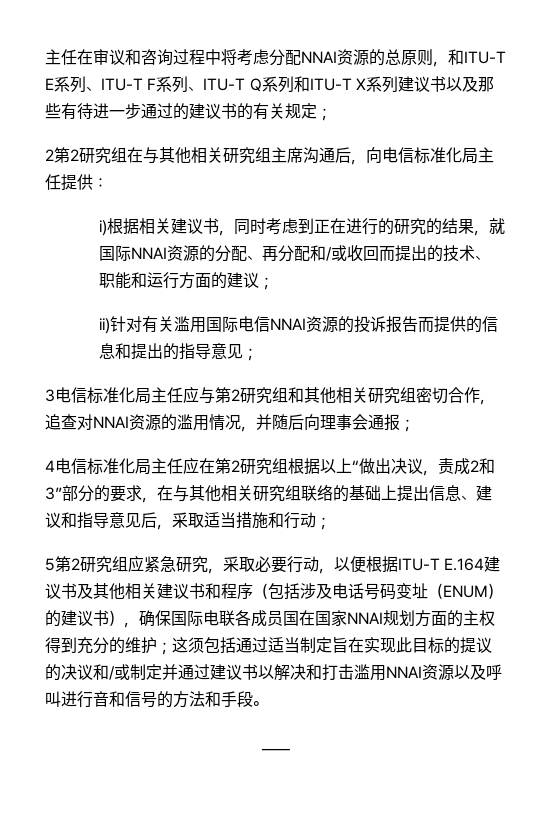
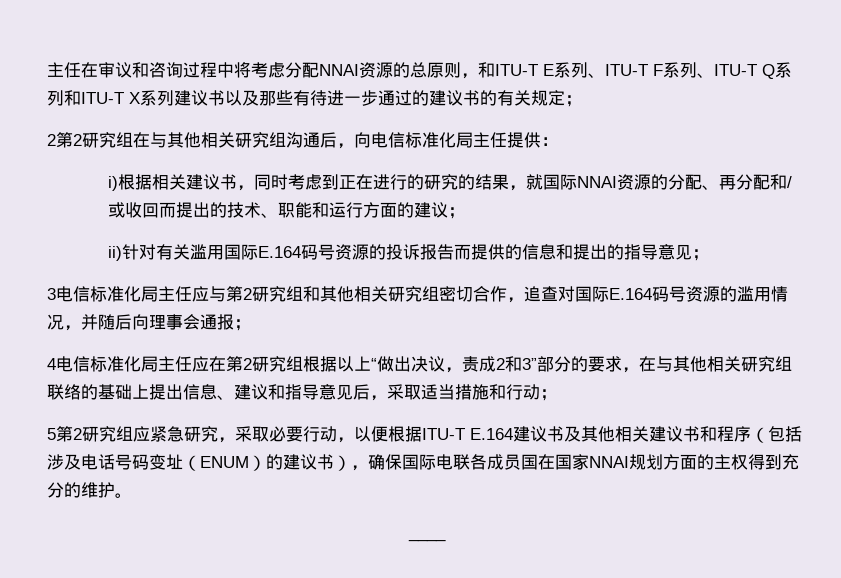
[271,147,303,163] 主席 -> (286, 139) none
[238,316,307,332] 电信NNAI -> [258,244,336,260] E.164码号
[93,416,129,428] NNAI -> [575,286,686,302] 国际E.164码号
[157,637,492,655] [45,664,502,681] [45,691,253,708] ；这须包括通过适当制定旨在实现此目标的提议的决议和/或制定并通过建议书以解决和打击滥用NNAI资源以及呼叫进行音和信号的方法和手段 -> (115, 490) none

